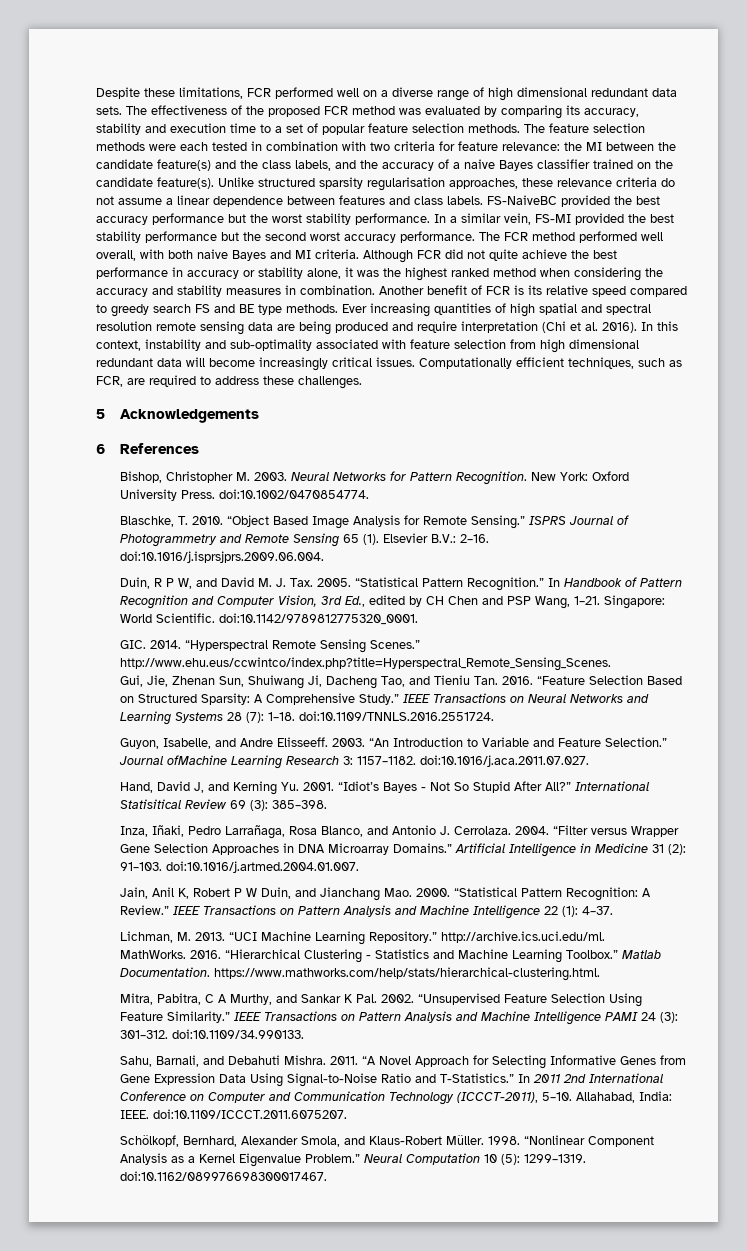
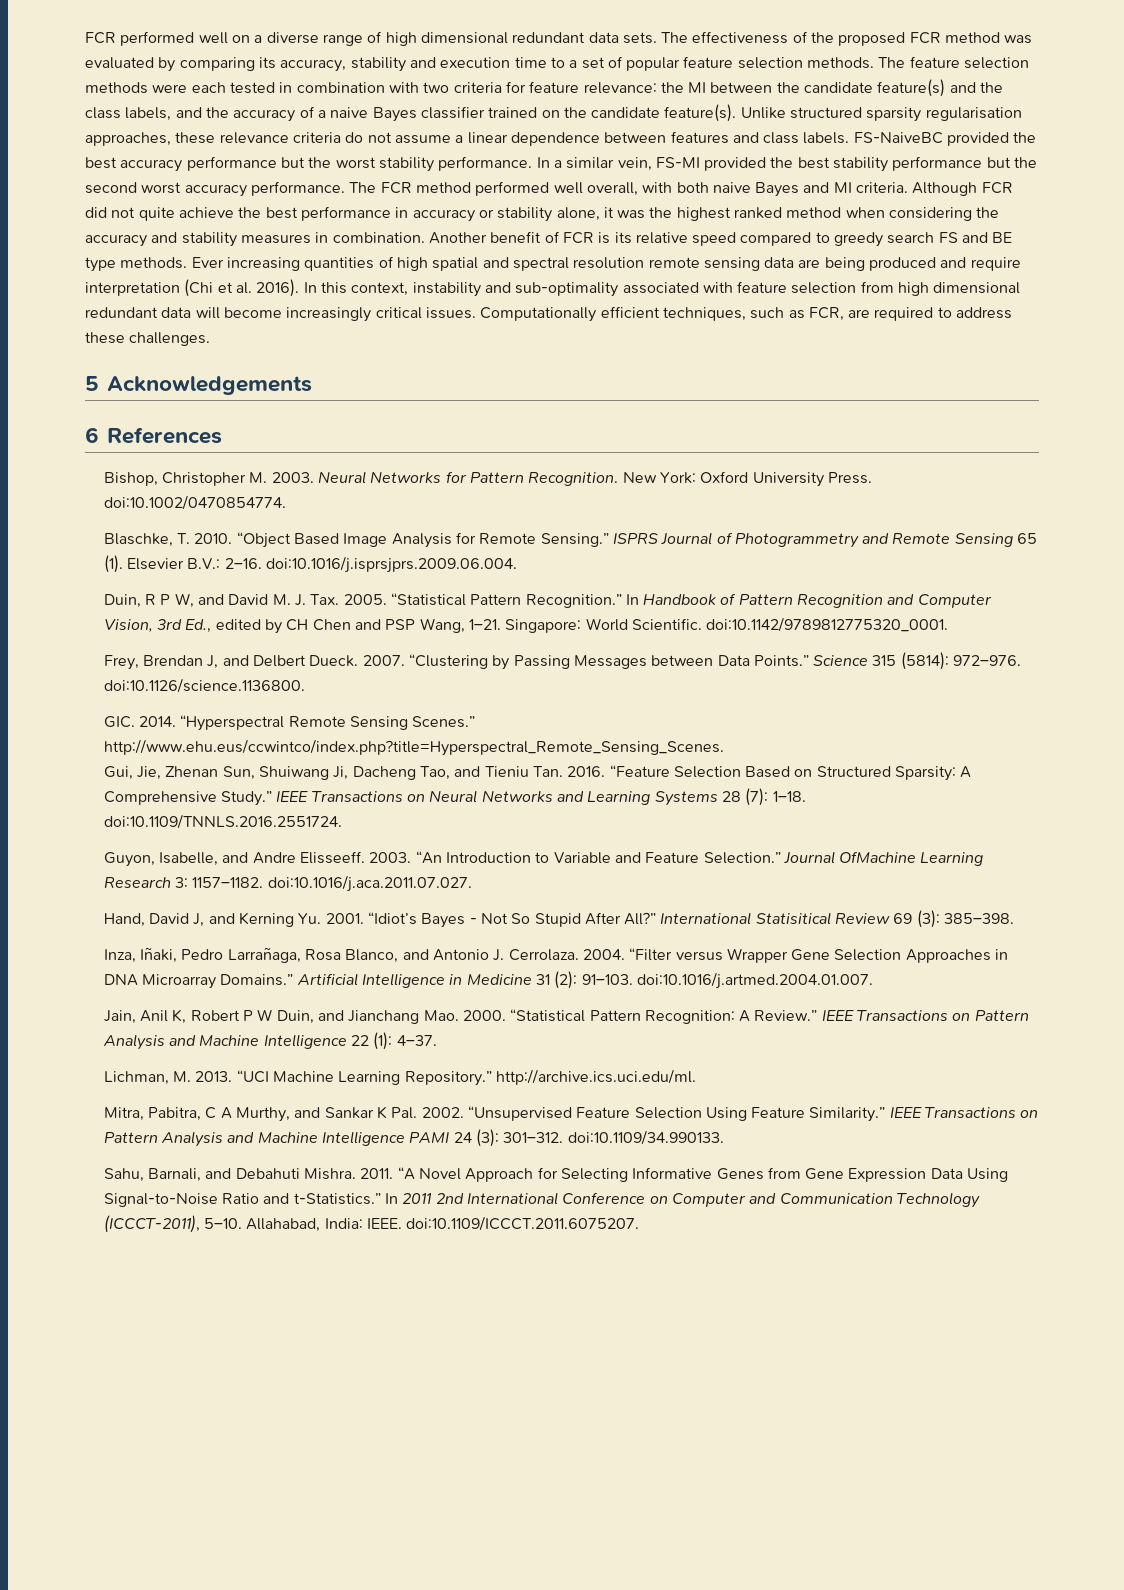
[96,87,243,99] Despite these limitations, -> (85, 38) none
(418, 619) none -> [103,652,1022,670] [103,678,305,693] // Frey, Brendan J, and Delbert Dueck. 2007. “Clustering by Passing Messages between Data Points.” Science 315 (5814): 972–976. doi:10.1126/science.1136800.
[166,755,227,765] ofMachine -> [839,851,917,863] OfMachine
[119,949,661,963] [119,967,600,981] // MathWorks. 2016. “Hierarchical Clustering - Statistics and Machine Learning Toolbox.” Matlab Documentation. https://www.mathworks.com/help/stats/hierarchical-clustering.html. -> (696, 1077) none
[439,1073,514,1083] T-Statistics.” -> [293,1193,381,1205] t-Statistics.”
[119,1135,654,1147] [119,1153,586,1167] [119,1171,327,1181] // Schölkopf, Bernhard, Alexander Smola, and Klaus-Robert Müller. 1998. “Nonlinear Component Analysis as a Kernel Eigenvalue Problem.” Neural Computation 10 (5): 1299–1319. doi:10.1162/089976698300017467. -> (640, 1223) none

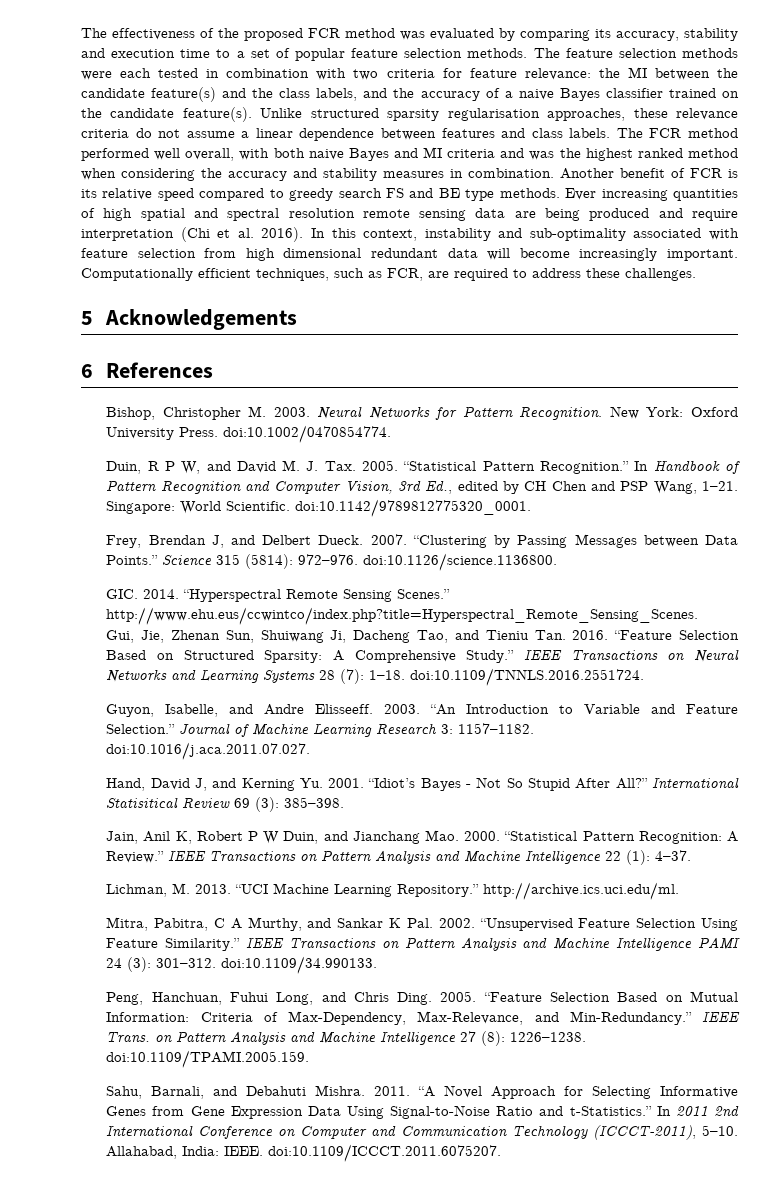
[85,31,657,46] FCR performed well on a diverse range of high dimensional redundant data sets. -> (81, 33) none
[853,132,1037,146] [85,156,1038,172] [85,181,345,197] FS-NaiveBC provided the best accuracy performance but the worst stability performance. In a similar vein, FS-MI provided the best stability performance but the second worst accuracy performance. -> (611, 133) none
[856,182,1013,196] [85,206,614,222] criteria. Although FCR did not quite achieve the best performance in accuracy or stability alone, it -> [447,148,525,158] criteria and
[375,307,476,319] critical issues. -> [667,249,739,261] important.
[103,532,1038,548] [103,555,517,573] // Blaschke, T. 2010. “Object Based Image Analysis for Remote Sensing.” ISPRS Journal of Photogrammetry and Remote Sensing 65 (1). Elsevier B.V.: 2–16. doi:10.1016/j.isprsjprs.2009.06.004. -> (392, 434) none
[839,851,917,863] OfMachine -> [234,723,310,737] of Machine
[103,947,1009,963] [103,971,873,989] // Inza, Iñaki, Pedro Larrañaga, Rosa Blanco, and Antonio J. Cerrolaza. 2004. “Filter versus Wrapper Gene Selection Approaches in DNA Microarray Domains.” Artificial Intelligence in Medicine 31 (2): 91–103. doi:10.1016/j.artmed.2004.01.007. -> (345, 802) none
(724, 1137) none -> [106,991,738,1005] [106,1011,741,1025] [106,1031,587,1046] [106,1050,310,1068] // Peng, Hanchuan, Fuhui Long, and Chris Ding. 2005. “Feature Selection Based on Mutual Information: Criteria of Max-Dependency, Max-Relevance, and Min-Redundancy.” IEEE Trans. on Pattern Analysis and Machine Intelligence 27 (8): 1226–1238. doi:10.1109/TPAMI.2005.159.

